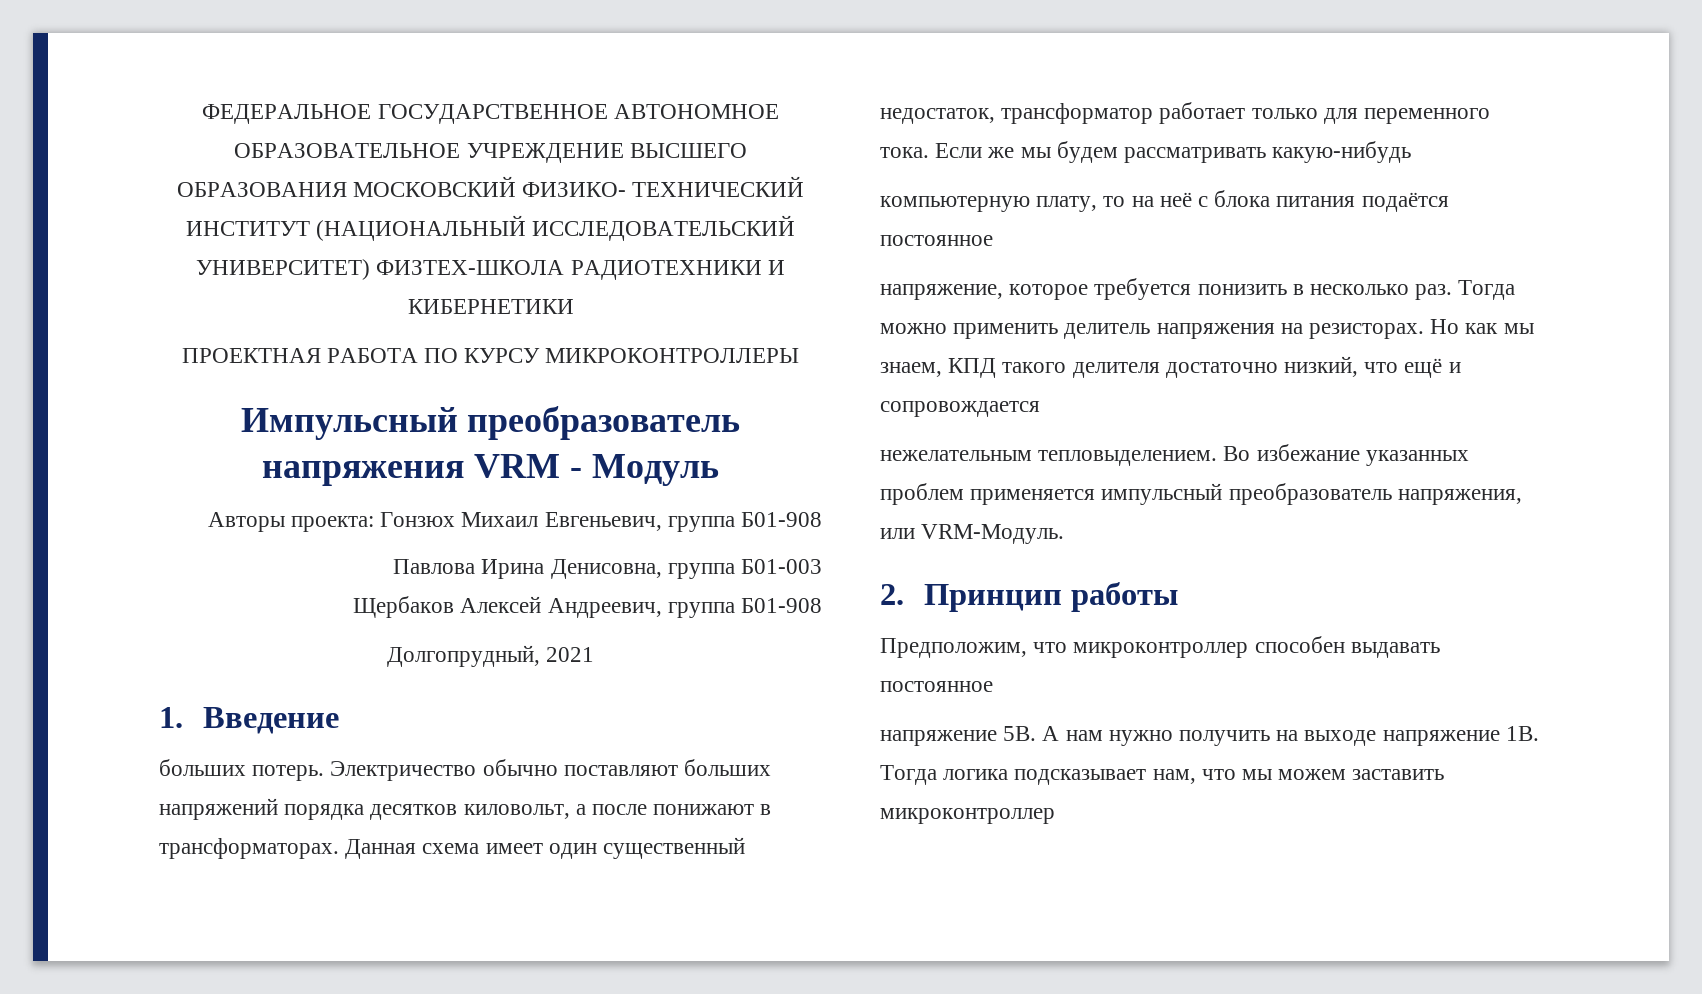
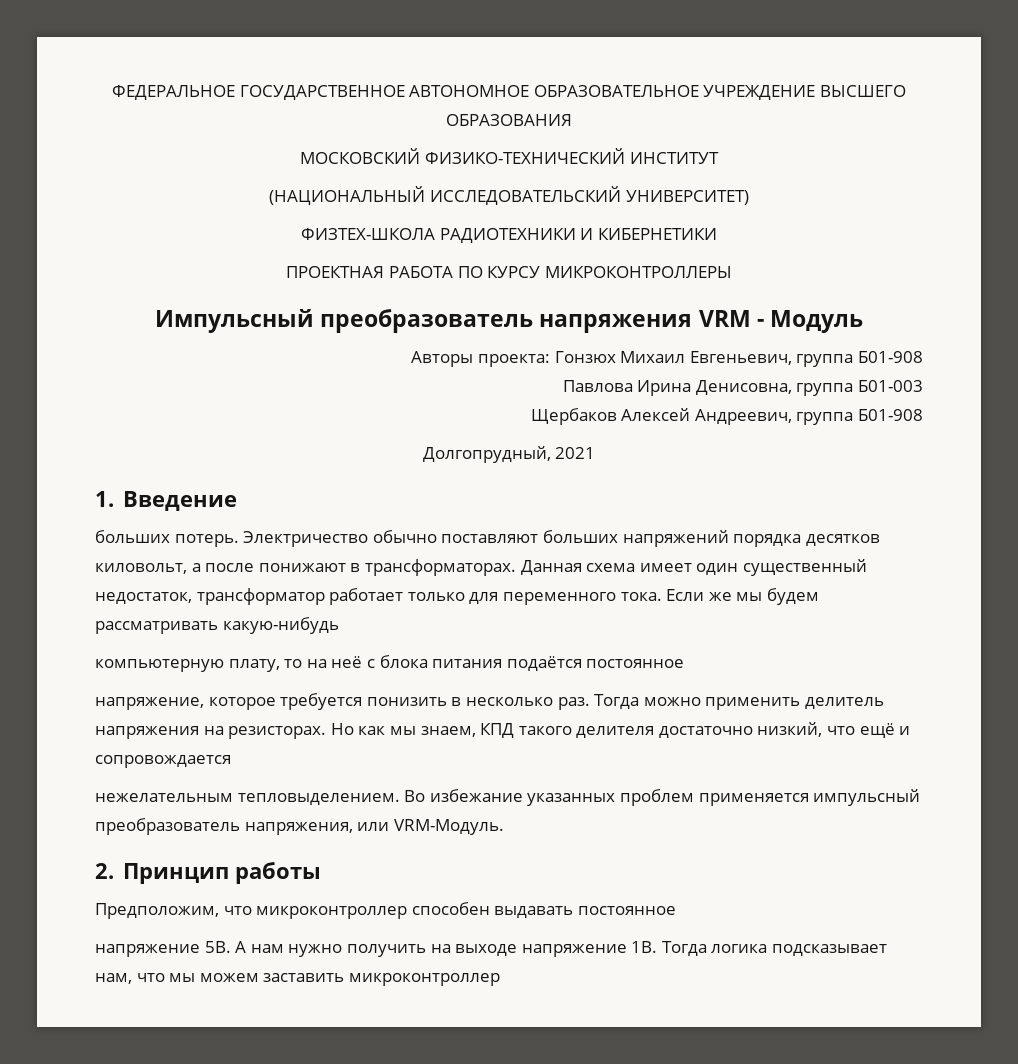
[352,176,805,197] МОСКОВСКИЙ ФИЗИКО- ТЕХНИЧЕСКИЙ -> [300,148,625,164] // МОСКОВСКИЙ ФИЗИКО-ТЕХНИЧЕСКИЙ
(310, 228) none -> (719, 158) //
(371, 269) none -> (749, 197) //

